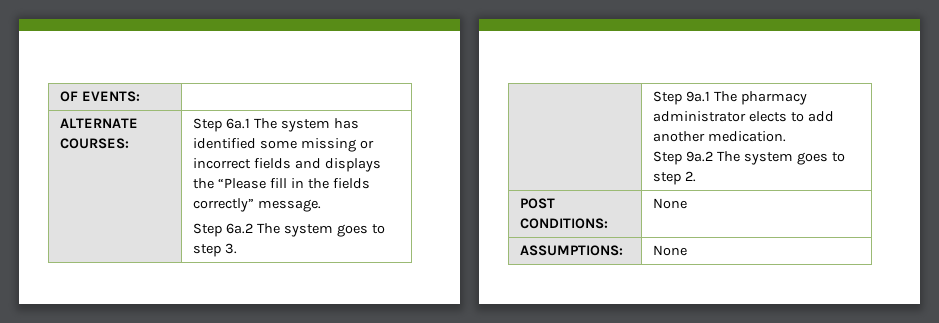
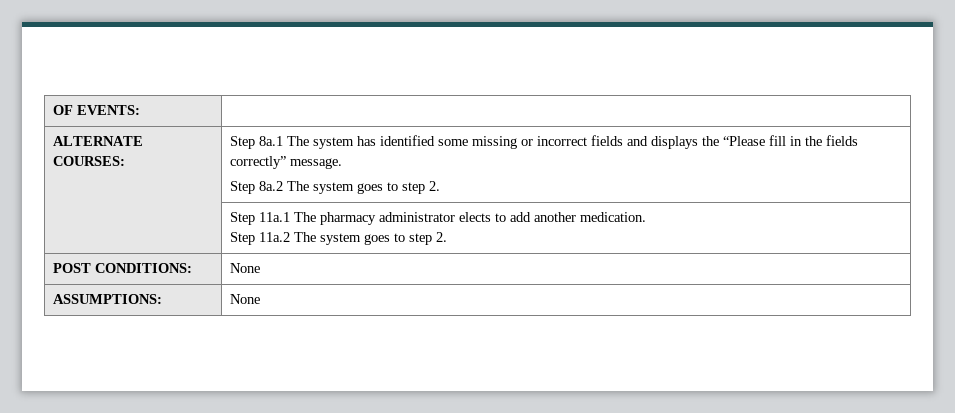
[226,118,251,129] 6a.1 -> [259,136,284,146] 8a.1
[226,223,386,237] [193,243,238,257] [653,91,711,105] 6a.2 The system goes to step 3. // | Step 9a.1 -> [259,181,441,194] [230,212,291,225] 8a.2 The system goes to step 2. // | Step 11a.1
[686,151,714,162] 9a.2 -> [259,232,291,242] 11a.2

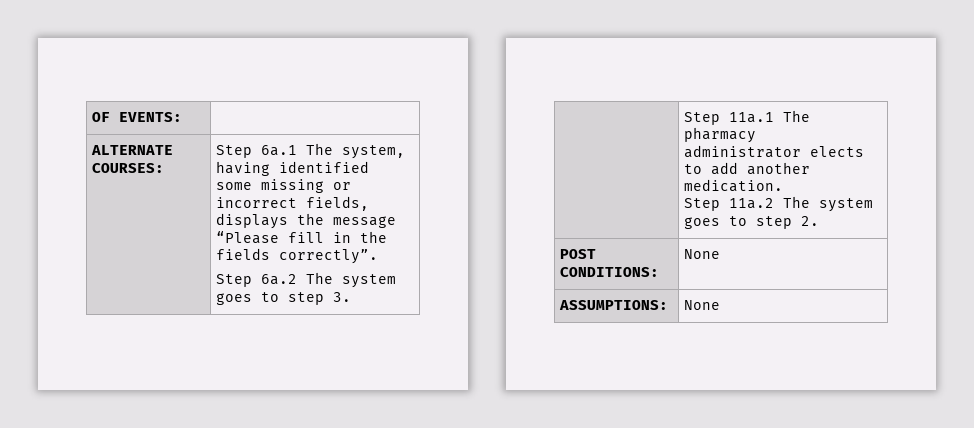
[259,136,377,149] 8a.1 The system has -> [261,143,406,159] [216,161,271,176] 6a.1 The system, having
[591,135,649,146] fields and -> [306,196,370,211] fields,
(720, 141) none -> [333,216,397,228] message
[230,156,343,169] [230,181,441,194] correctly” message. // Step 8a.2 The system goes to step 2. -> [279,249,379,264] [216,272,397,288] [216,292,352,305] correctly”. // Step 6a.2 The system goes to step 3.

